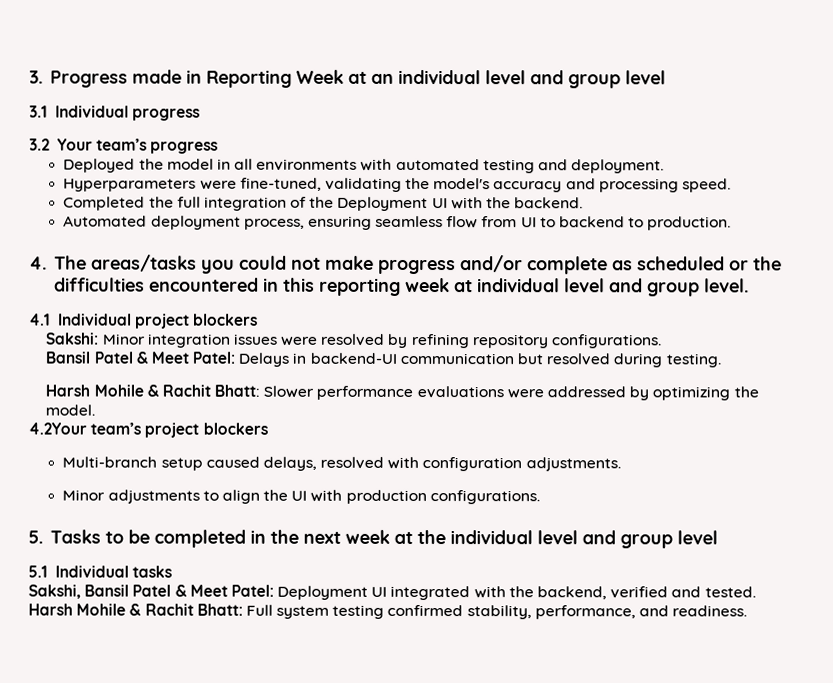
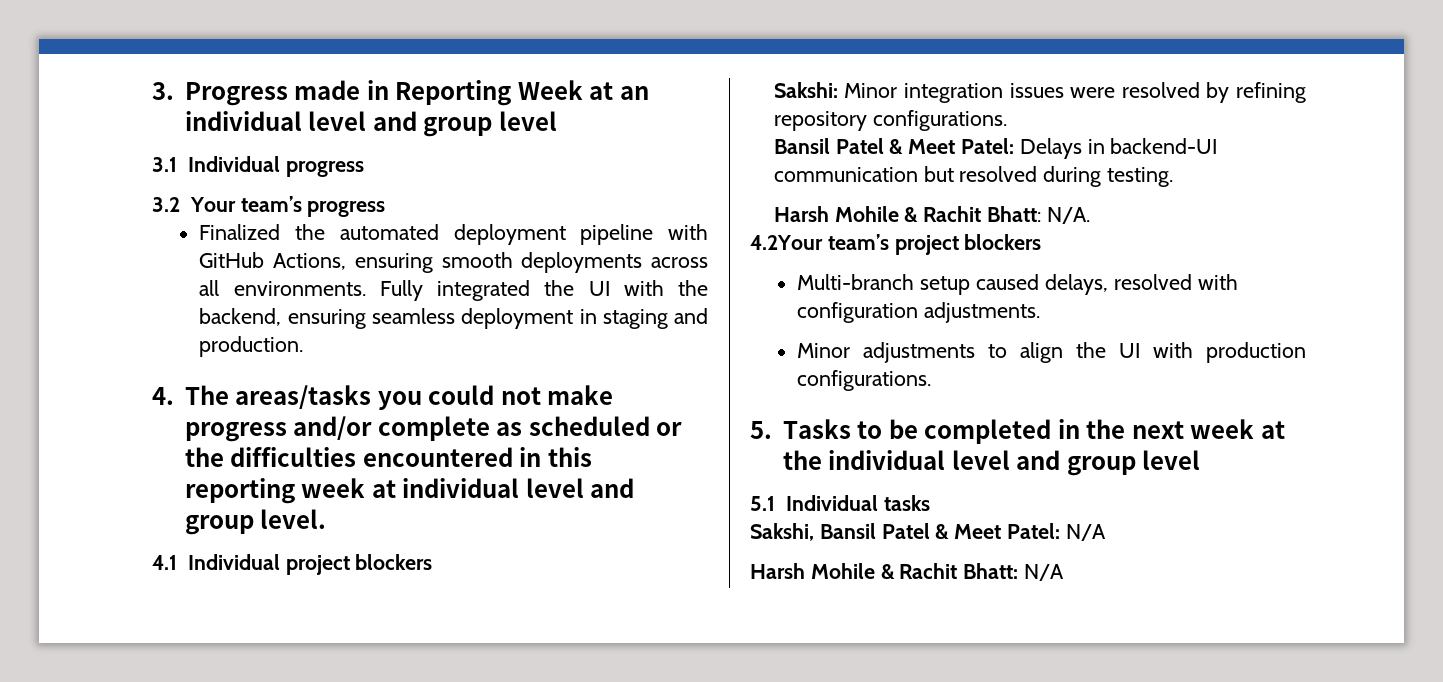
[63,158,665,174] [63,177,732,193] [63,196,584,212] [63,215,645,230] Deployed the model in all environments with automated testing and deployment. // Hyperparameters were fine-tuned, validating the model's accuracy and processing speed. // Completed the full integration of the Deployment UI with the backend. // Automated deployment process, ensuring seamless flow from UI to backend to -> [199,224,708,245] [199,252,708,273] [199,280,708,301] [199,308,708,329] Finalized the automated deployment pipeline with GitHub Actions, ensuring smooth deployments across all environments. Fully integrated the UI with the backend, ensuring seamless deployment in staging and
[263,385,759,401] [45,404,96,416] Slower performance evaluations were addressed by optimizing the model. -> [1046,207,1090,224] N/A.
[277,585,756,601] [28,603,748,620] Deployment UI integrated with the backend, verified and tested. Harsh Mohile & Rachit Bhatt: Full system testing confirmed stability, performance, and readiness. -> [1065,524,1106,541] [750,563,1065,581] N/A // Harsh Mohile & Rachit Bhatt: N/A

